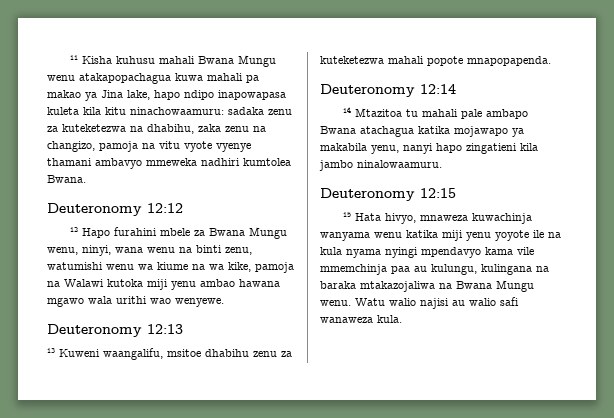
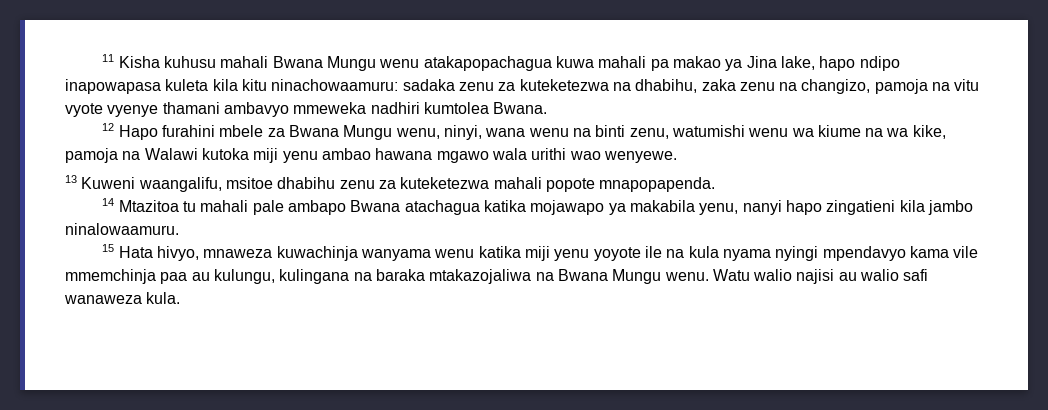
[47,203,183,216] // Deuteronomy 12:12 -> (548, 108) none
[47,324,183,337] // Deuteronomy 12:13 -> (677, 157) none
[320,84,456,97] // Deuteronomy 12:14 -> (716, 184) none
[320,188,456,201] // Deuteronomy 12:15 -> (179, 229) none

